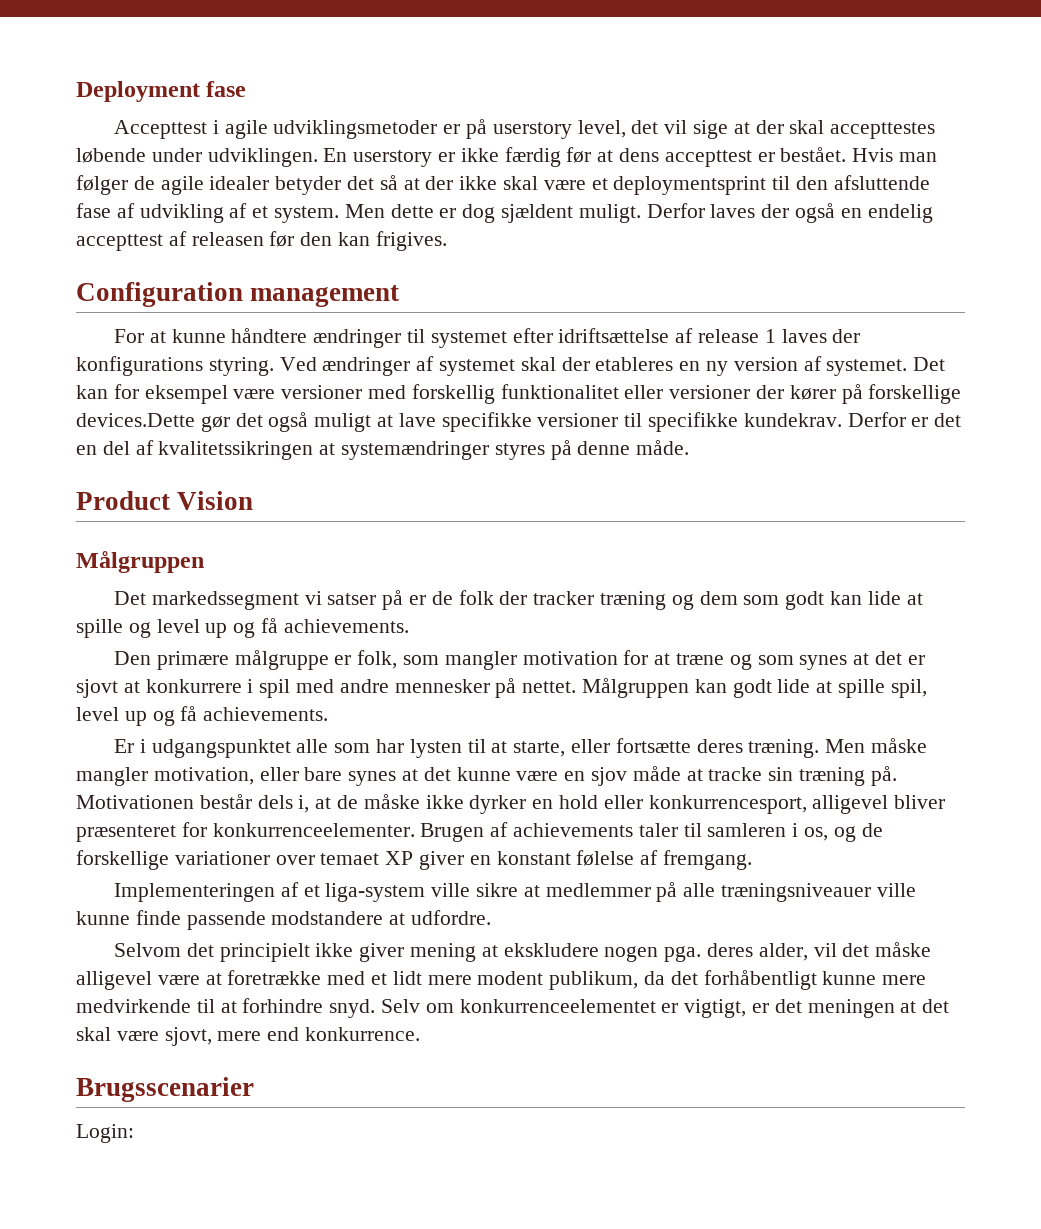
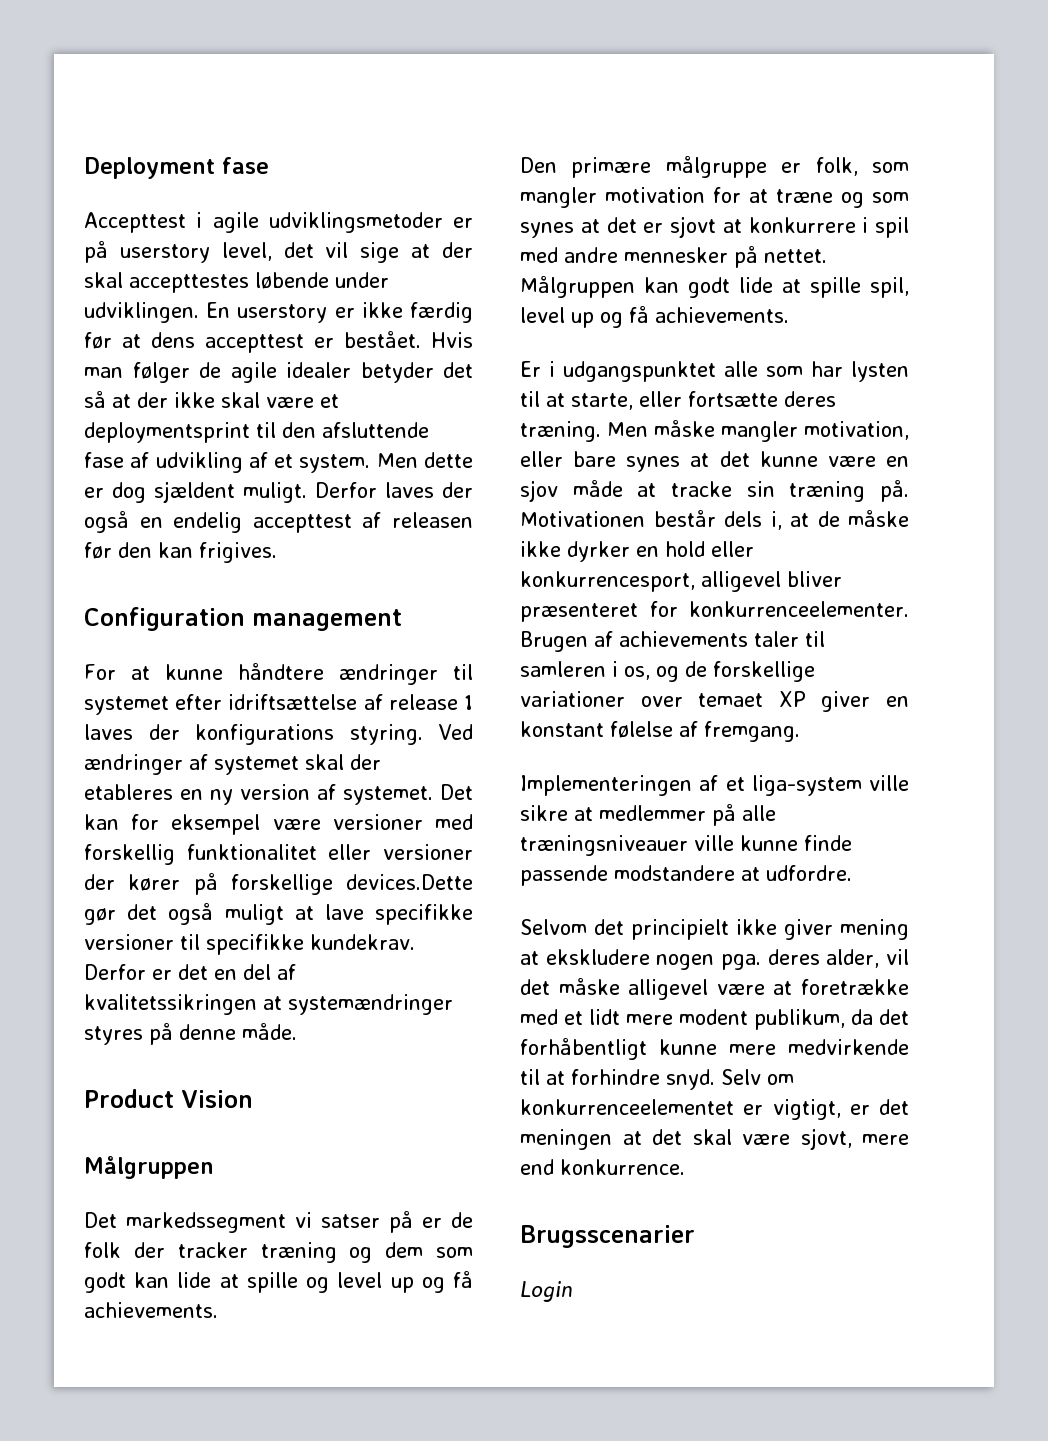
[76,1124,134,1143] Login: -> [520,1281,573,1302] Login

